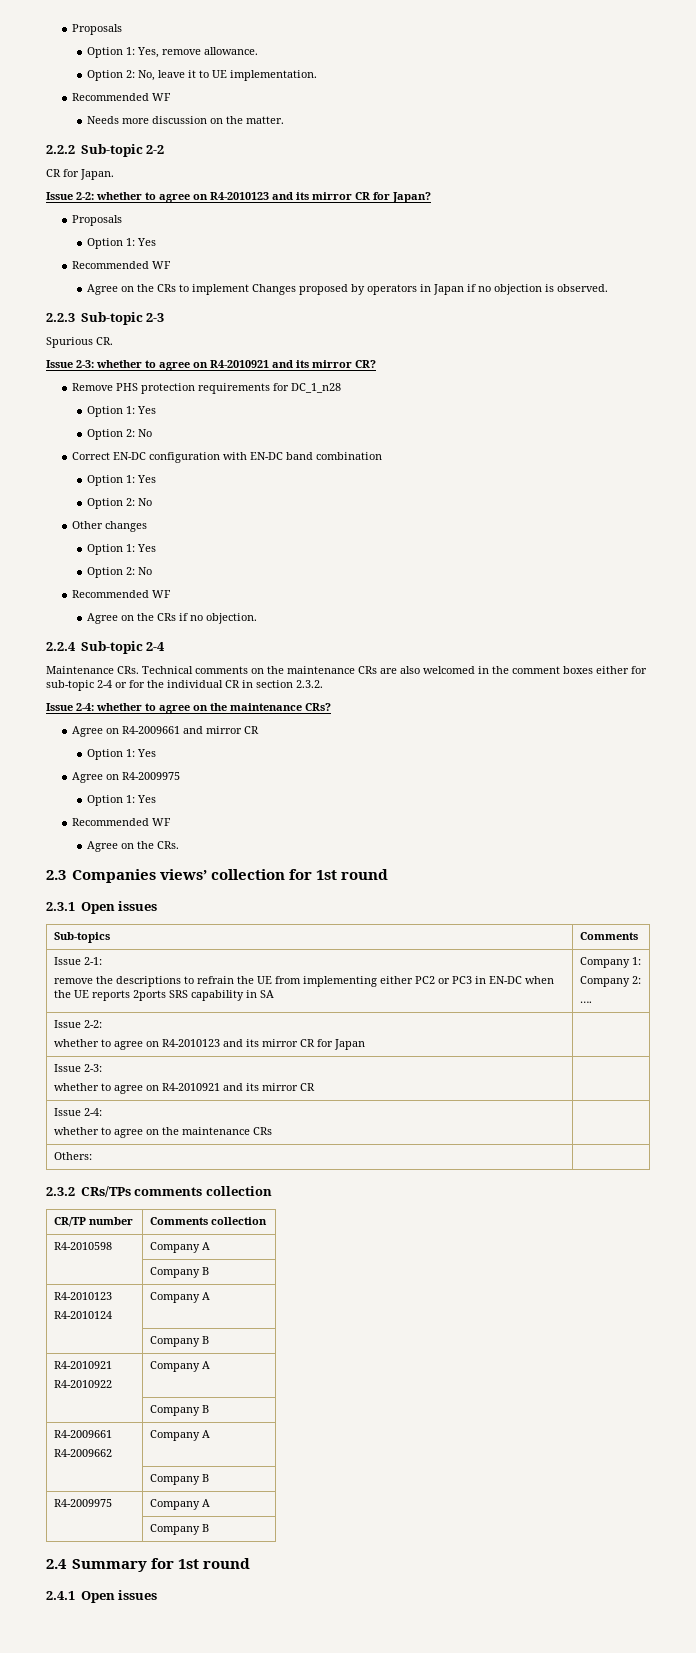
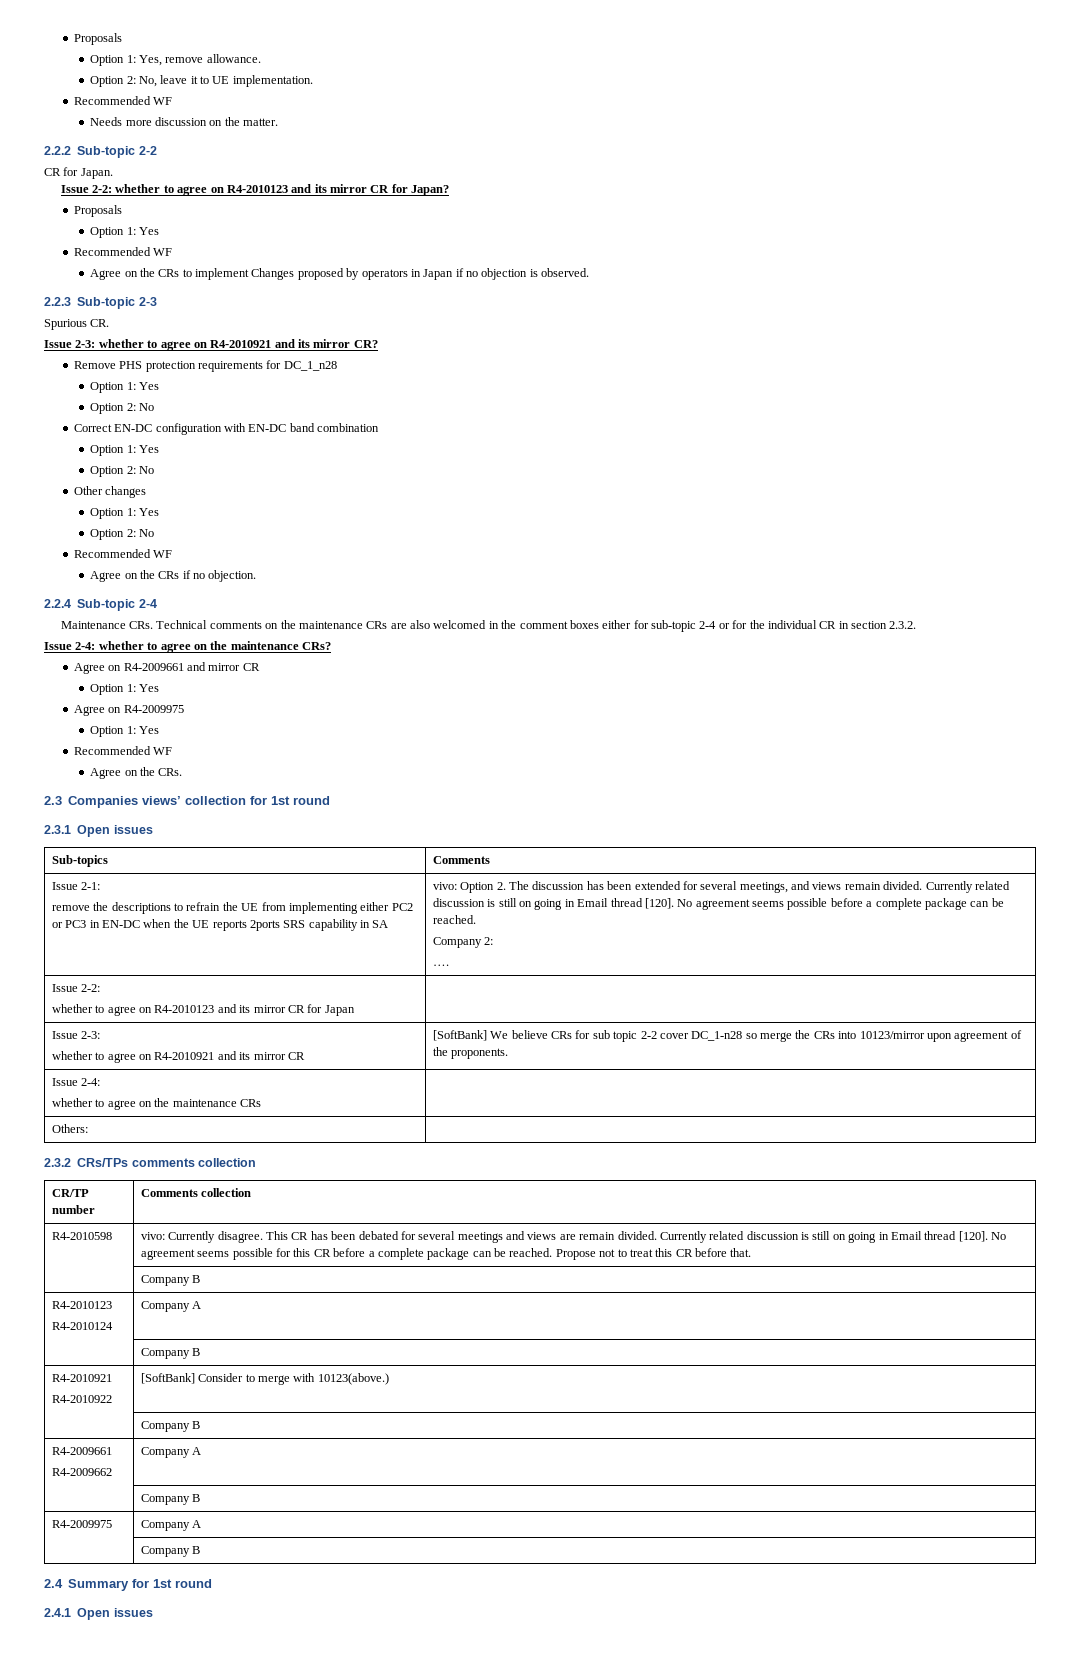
[579,957,641,968] Company 1: -> [432,881,1010,893] [432,898,1004,910] [432,915,476,924] vivo: Option 2. The discussion has been extended for several meetings, and views remain divided. Currently related discussion is still on going in Email thread [120]. No agreement seems possible before a complete package can be reached.
(315, 1087) none -> [432,1030,1022,1042] [432,1047,509,1059] [SoftBank] We believe CRs for sub topic 2-2 cover DC_1-n28 so merge the CRs into 10123/mirror upon agreement of the proponents.
[149,1242,210,1253] Company A -> [140,1231,1007,1243] [140,1248,752,1260] vivo: Currently disagree. This CR has been debated for several meetings and views are remain divided. Currently related discussion is still on going in Email thread [120]. No agreement seems possible for this CR before a complete package can be reached. Propose not to treat this CR before that.
[149,1361,210,1372] Company A -> [140,1373,389,1385] [SoftBank] Consider to merge with 10123(above.)

